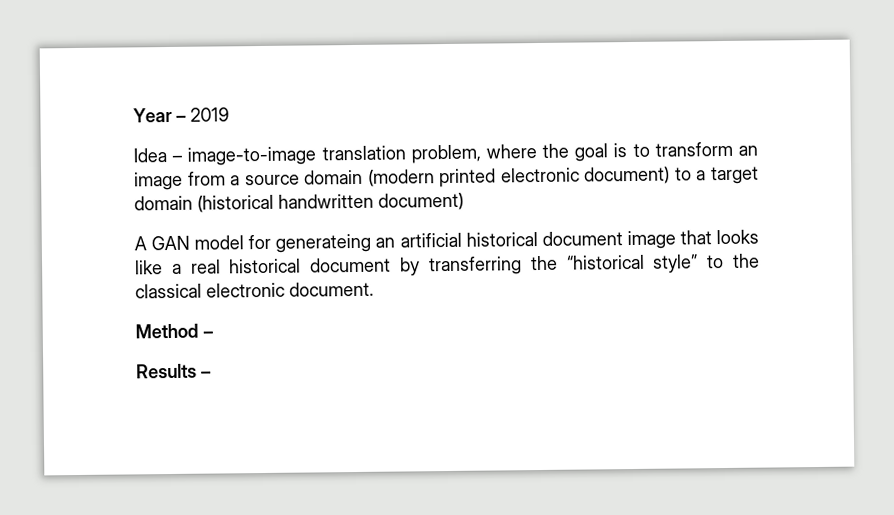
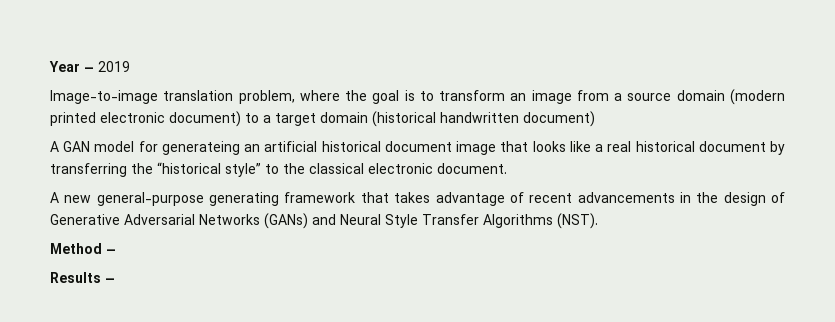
[133,146,317,166] Idea – image-to-image -> [50,90,158,104] Image-to-image
(374, 289) none -> [50,192,785,206] [50,213,598,229] // A new general-purpose generating framework that takes advantage of recent advancements in the design of Generative Adversarial Networks (GANs) and Neural Style Transfer Algorithms (NST).

